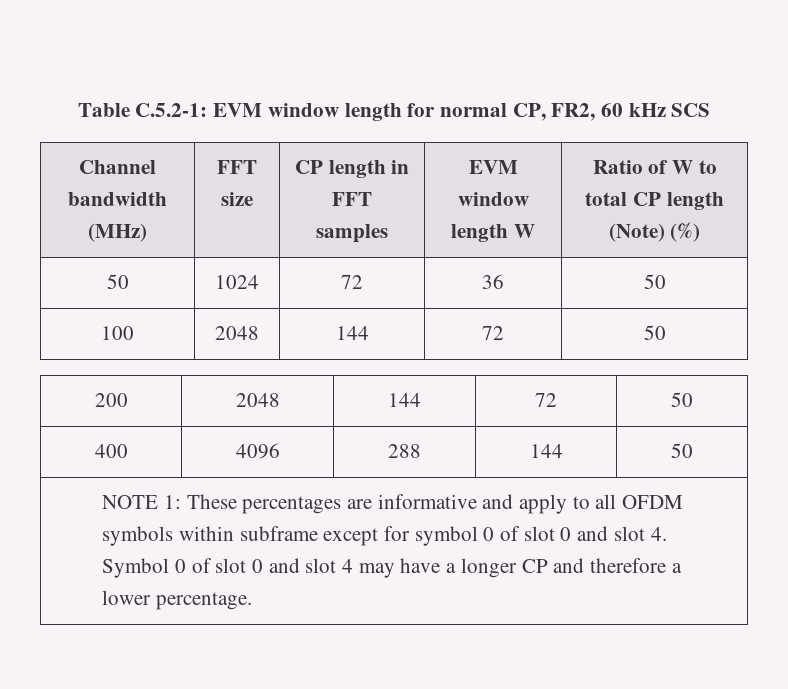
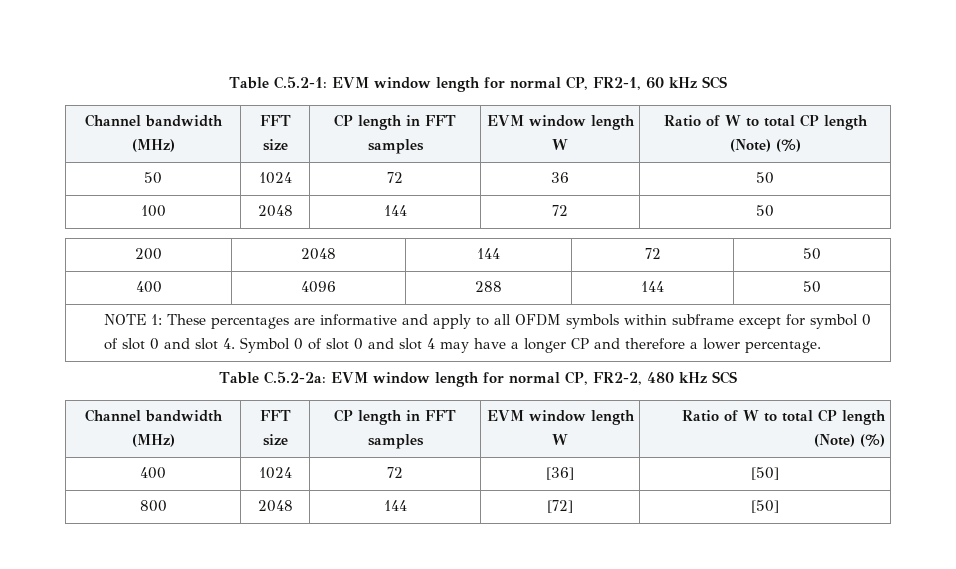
[551,103,596,121] FR2, -> [593,77,642,90] FR2-1,
(253, 601) none -> [219,371,737,387] [84,409,223,422] [131,434,175,447] [259,410,291,421] [262,434,288,446] [334,409,456,425] [367,434,424,449] [486,410,635,425] [552,434,568,445] [681,409,886,425] [813,434,885,447] [140,467,166,479] [258,467,292,479] [387,467,403,478] [546,467,574,480] [751,467,779,480] [139,500,167,512] [257,500,293,512] [383,500,407,511] [547,500,573,513] [751,500,779,513] // Table C.5.2-2a: EVM window length for normal CP, FR2-2, 480 kHz SCS // Channel bandwidth (MHz) | FFT size | CP length in FFT samples | EVM window length W | Ratio of W to total CP length (Note) (%) // 400 | 1024 | 72 | [36] | [50] // 800 | 2048 | 144 | [72] | [50]

